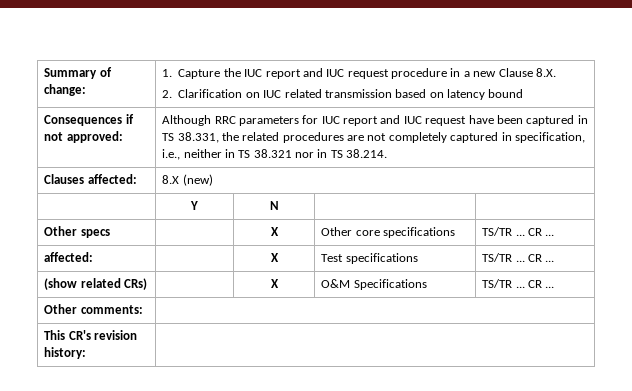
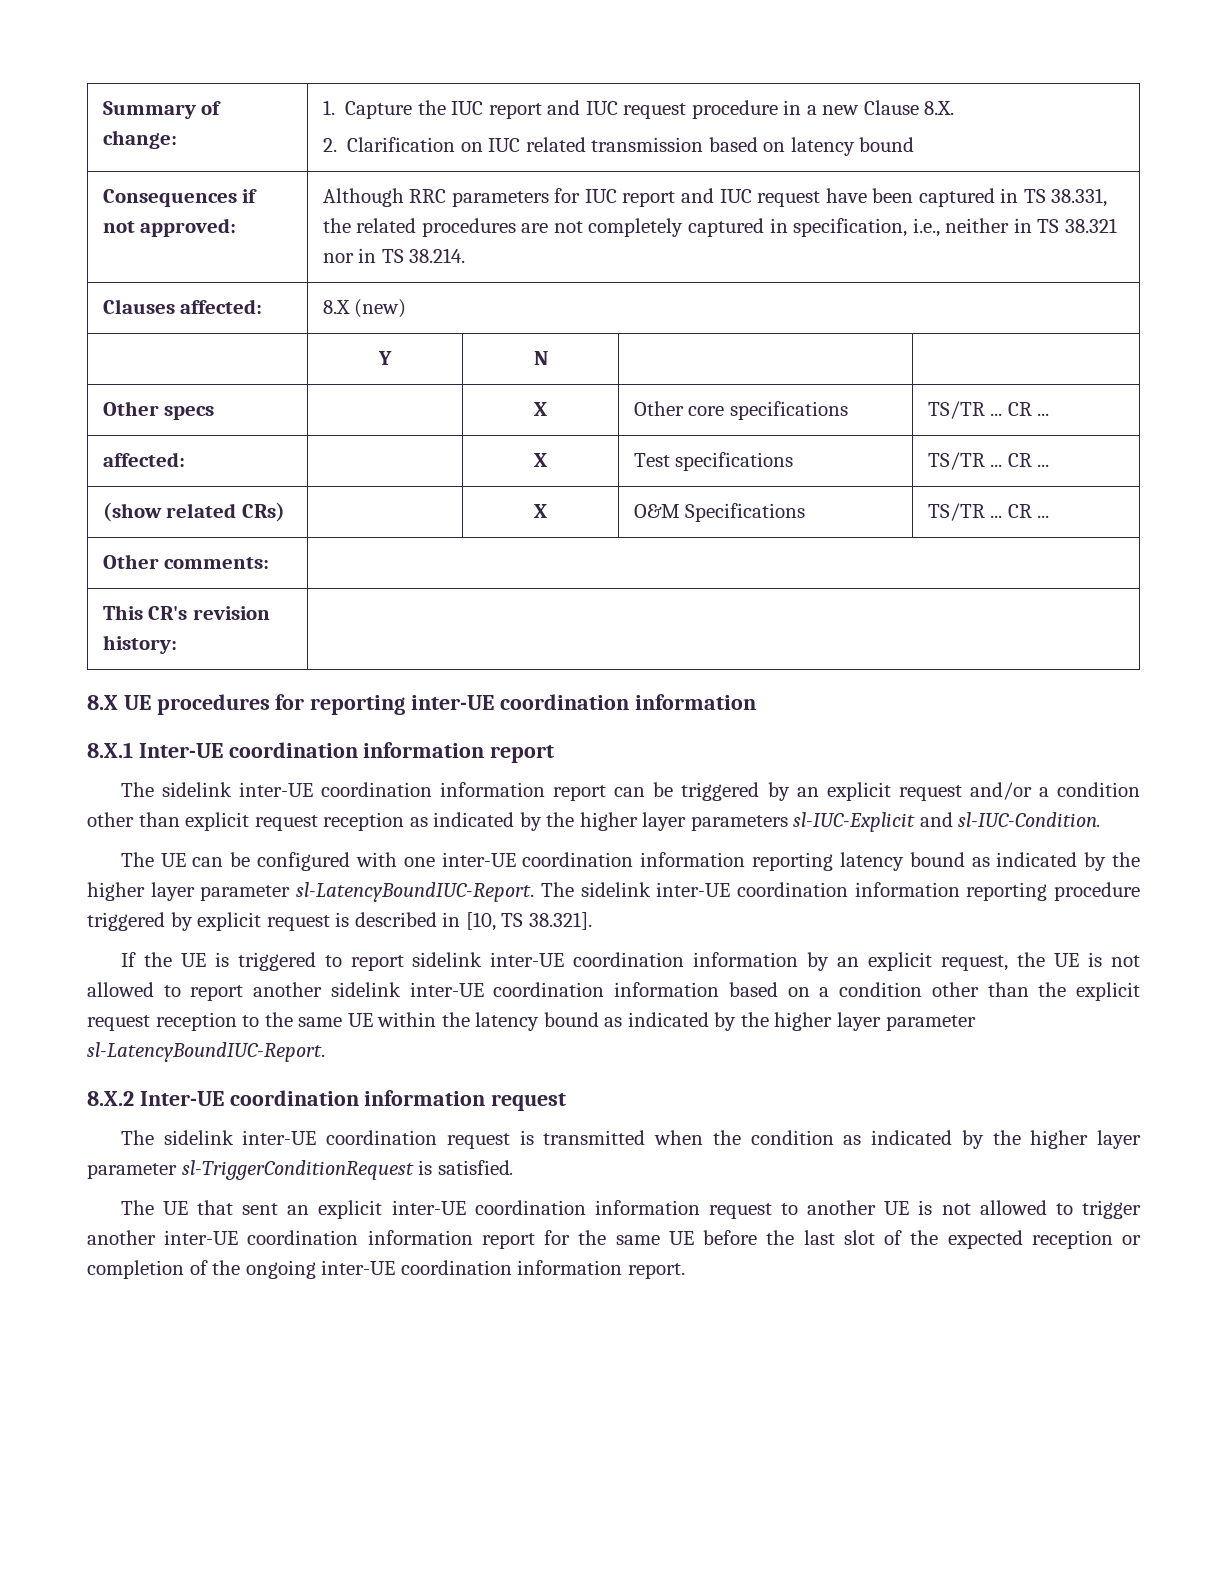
(87, 353) none -> [87,694,756,715] [87,742,555,763] [120,782,1141,801] [87,812,1102,832] [120,852,1141,871] [87,882,1141,902] [87,912,592,931] [120,952,1141,971] [87,982,1141,1001] [87,1012,976,1031] [87,1042,325,1062] [87,1090,567,1111] [120,1130,1141,1149] [87,1160,514,1180] [120,1200,1142,1219] [87,1230,1142,1249] [87,1260,685,1279] // 8.X UE procedures for reporting inter-UE coordination information // 8.X.1 Inter-UE coordination information report // The sidelink inter-UE coordination information report can be triggered by an explicit request and/or a condition other than explicit request reception as indicated by the higher layer parameters sl-IUC-Explicit and sl-IUC-Condition. // The UE can be configured with one inter-UE coordination information reporting latency bound as indicated by the higher layer parameter sl-LatencyBoundIUC-Report. The sidelink inter-UE coordination information reporting procedure triggered by explicit request is described in [10, TS 38.321]. // If the UE is triggered to report sidelink inter-UE coordination information by an explicit request, the UE is not allowed to report another sidelink inter-UE coordination information based on a condition other than the explicit request reception to the same UE within the latency bound as indicated by the higher layer parameter sl-LatencyBoundIUC-Report. // 8.X.2 Inter-UE coordination information request // The sidelink inter-UE coordination request is transmitted when the condition as indicated by the higher layer parameter sl-TriggerConditionRequest is satisfied. // The UE that sent an explicit inter-UE coordination information request to another UE is not allowed to trigger another inter-UE coordination information report for the same UE before the last slot of the expected reception or completion of the ongoing inter-UE coordination information report.

